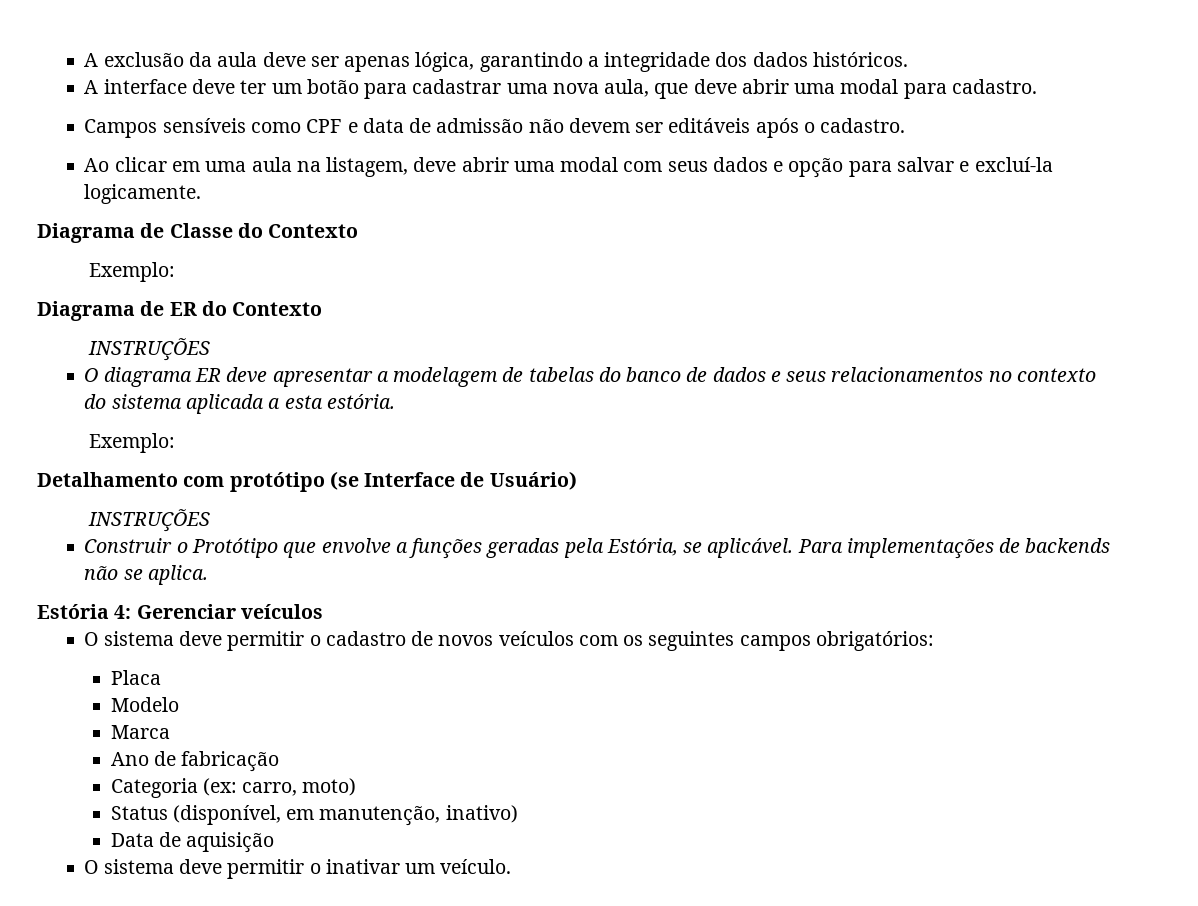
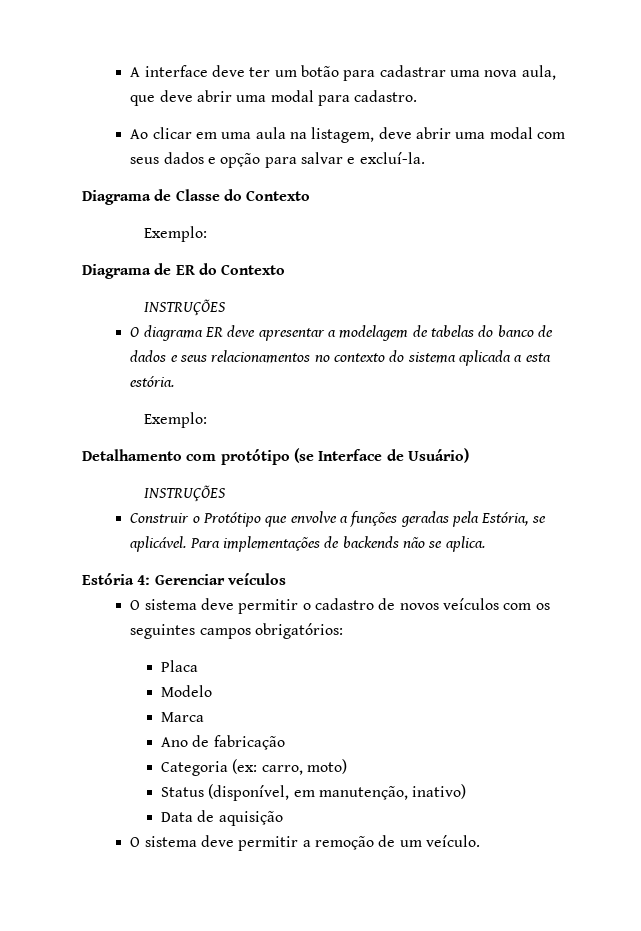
[84,52,908,72] [84,80,99,94] A exclusão da aula deve ser apenas lógica, garantindo a integridade dos dados históricos. // A -> [130,67,141,77] A
[84,118,906,138] // Campos sensíveis como CPF e data de admissão não devem ser editáveis após o cadastro. -> (418, 96) none
[974,157,1053,172] [84,184,202,204] excluí-la logicamente. -> [359,152,425,164] excluí-la.
[309,859,400,874] o inativar -> [302,835,396,850] a remoção de

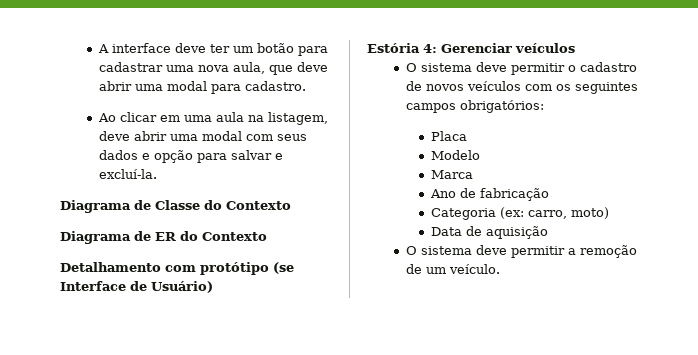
[143,226,207,242] // Exemplo: -> (291, 205) none
[143,299,226,316] [130,325,553,341] [130,350,551,366] [130,376,175,387] [143,412,207,428] // INSTRUÇÕES // O diagrama ER deve apresentar a modelagem de tabelas do banco de dados e seus relacionamentos no contexto do sistema aplicada a esta estória. // Exemplo: -> (267, 236) none
[143,485,226,502] [130,511,546,527] [130,536,485,552] // INSTRUÇÕES // Construir o Protótipo que envolve a funções geradas pela Estória, se aplicável. Para implementações de backends não se aplica. -> (213, 287) none
[161,784,467,801] // Status (disponível, em manutenção, inativo) -> (609, 213) none

